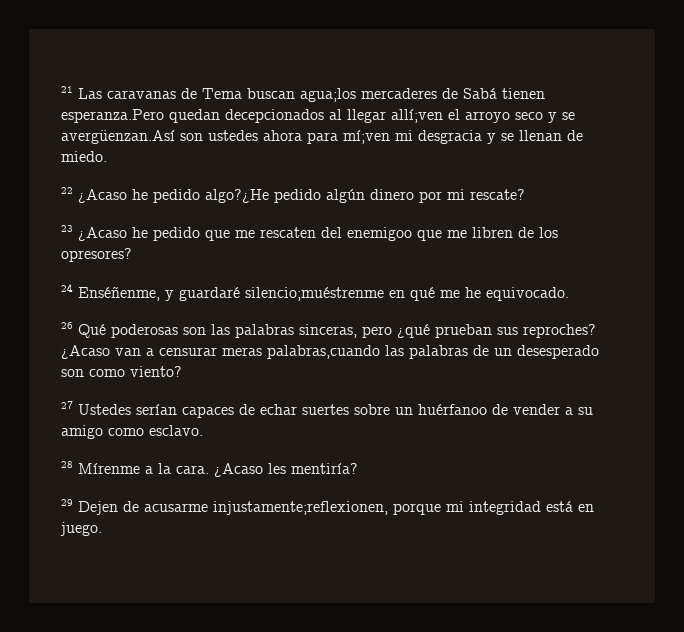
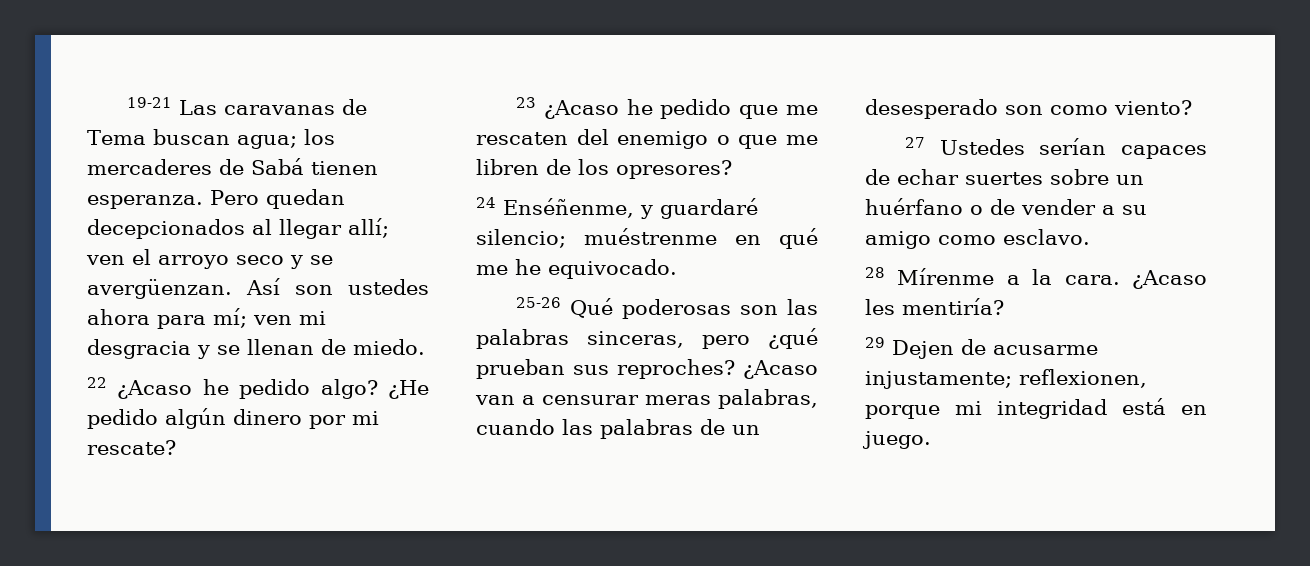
[61,86,73,93] 21 -> [126,97,172,108] 19-21
[300,88,356,102] agua;los -> [236,129,335,149] agua; los
[61,109,164,123] esperanza.Pero -> [87,190,259,209] esperanza. Pero
[391,109,443,123] allí;ven -> [348,218,389,238] [86,255,125,265] allí; ven
[61,130,175,144] avergüenzan.Así -> [87,278,280,299] avergüenzan. Así
[343,130,390,144] mí;ven -> [213,308,292,328] mí; ven
[205,189,269,203] algo?¿He -> [320,379,429,399] algo? ¿He
[347,227,412,241] enemigoo -> [617,131,730,149] enemigo o
[245,287,384,301] silencio;muéstrenme -> [476,228,717,248] silencio; muéstrenme
[61,322,73,329] 26 -> [515,297,561,308] 25-26
[267,345,380,359] palabras,cuando -> [718,389,818,409] [476,419,555,435] palabras, cuando
[418,404,487,415] huérfanoo -> [865,198,983,215] huérfano o
[213,501,388,515] injustamente;reflexionen, -> [865,369,1147,389] injustamente; reflexionen,

